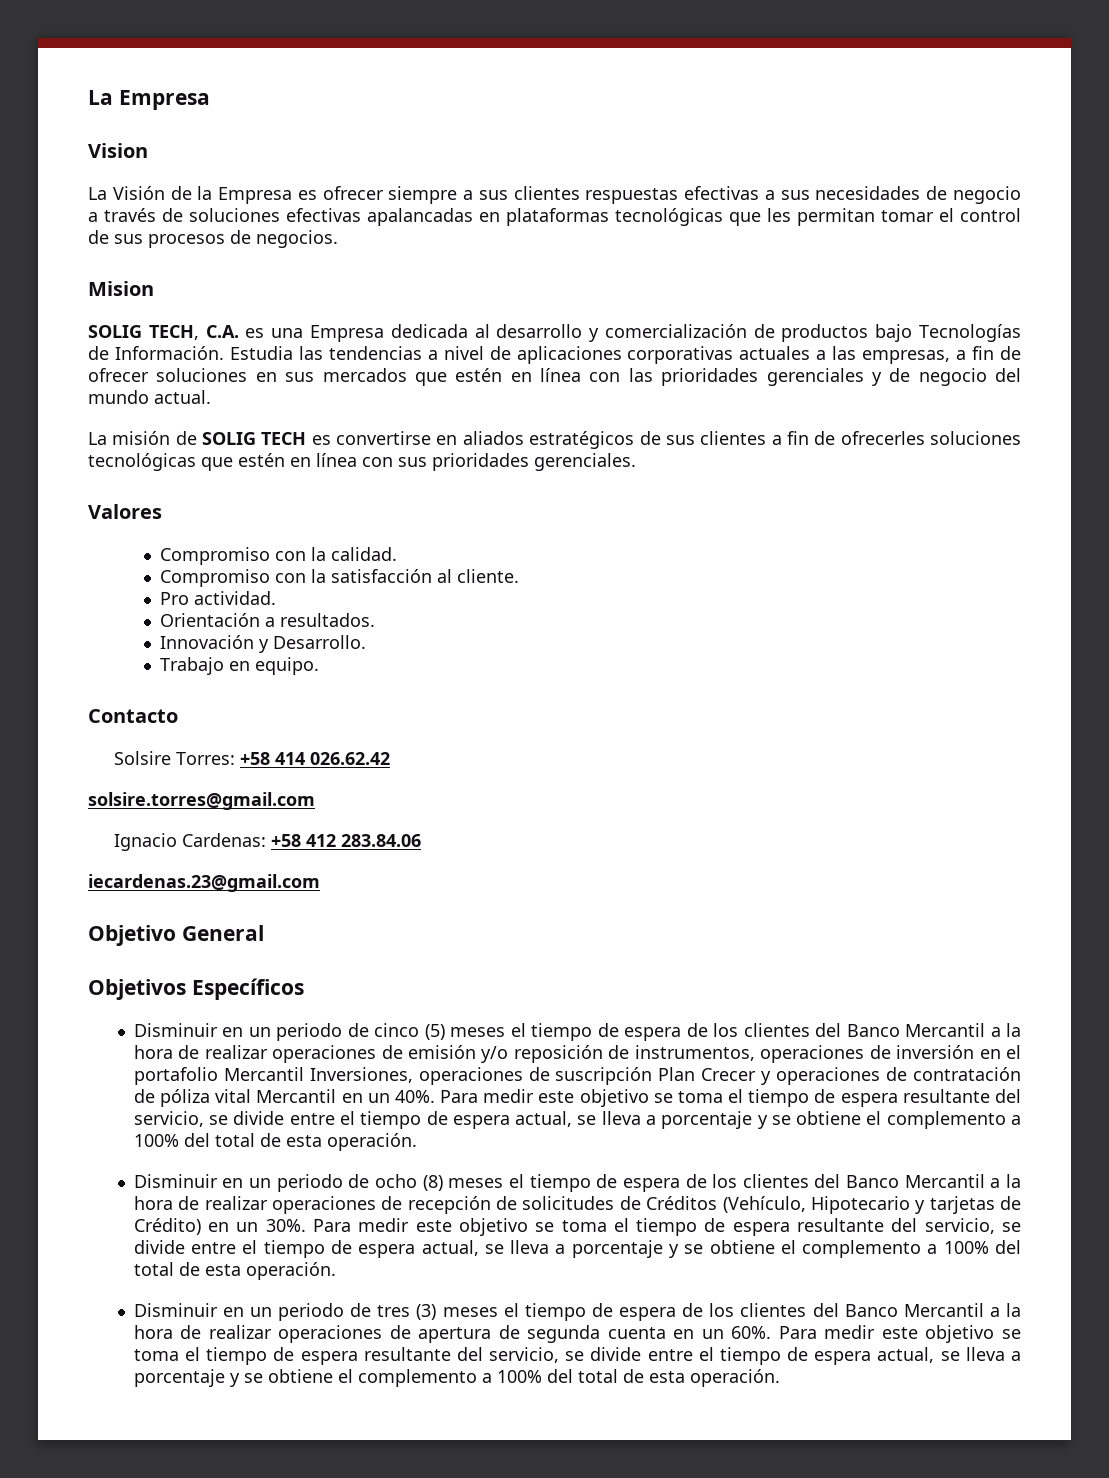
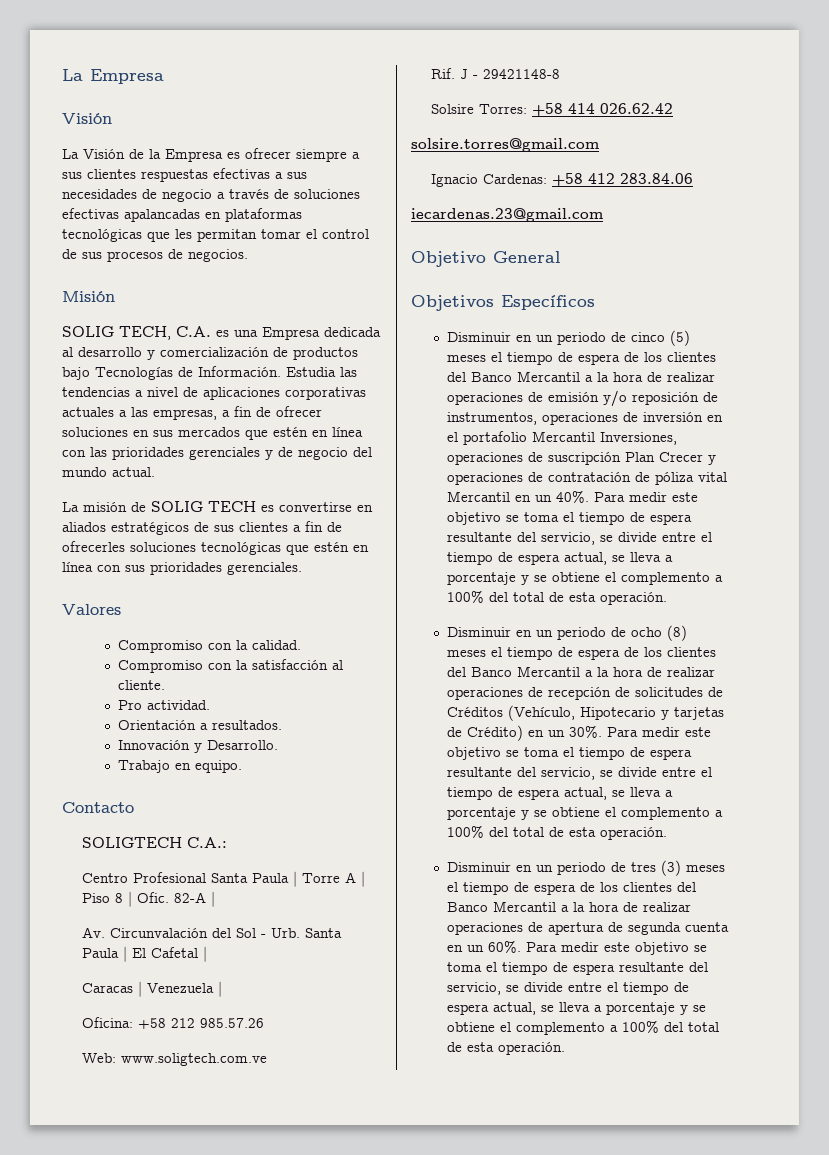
[88,143,148,158] Vision -> [62,113,112,124] Visión
[88,281,154,296] Mision -> [62,291,115,302] Misión
(178, 716) none -> [82,837,228,848] [82,871,366,887] [82,891,216,907] [82,927,343,938] [82,946,208,962] [82,981,223,997] [82,1017,265,1029] [82,1053,268,1066] [431,68,561,79] // SOLIGTECH C.A.: // Centro Profesional Santa Paula | Torre A | Piso 8 | Ofic. 82-A | // Av. Circunvalación del Sol - Urb. Santa Paula | El Cafetal | // Caracas | Venezuela | // Oficina: +58 212 985.57.26 // Web: www.soligtech.com.ve // Rif. J - 29421148-8

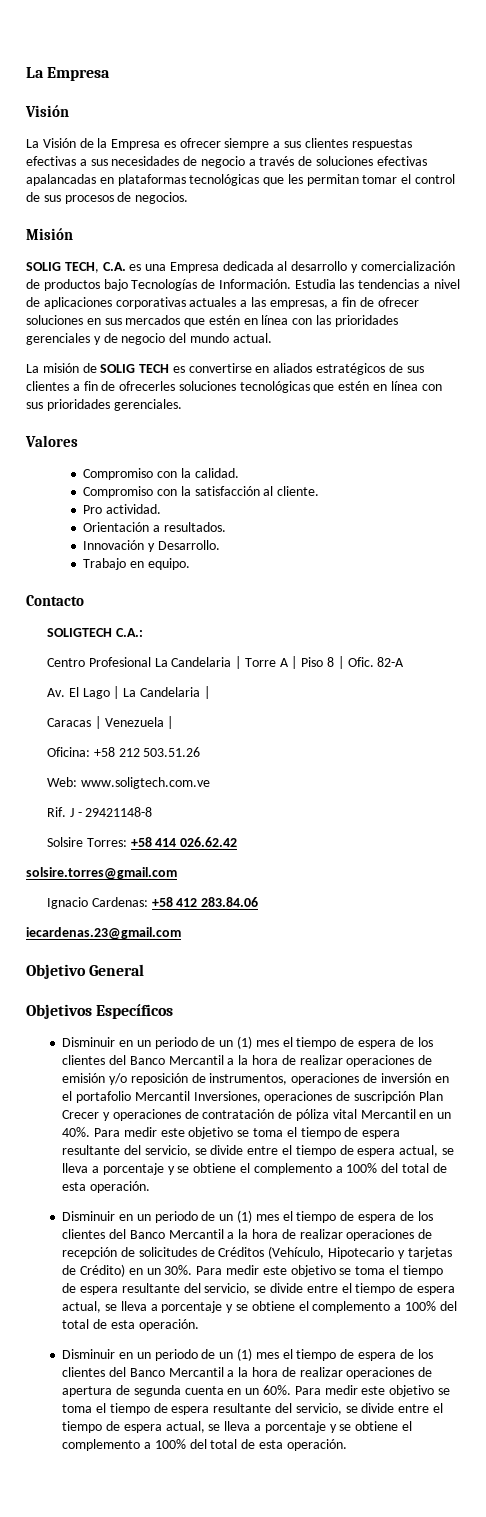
[211,873,290,883] Santa Paula -> [154,657,232,667] La Candelaria
[211,891,216,907] | -> (405, 662) none
[110,928,343,938] [82,946,199,962] Circunvalación del Sol - Urb. Santa Paula | El Cafetal -> [68,686,200,699] El Lago | La Candelaria
[200,1018,265,1028] 985.57.26 -> [143,747,201,757] 503.51.26
[631,330,691,346] [447,355,487,362] cinco (5) meses -> [219,1036,279,1049] un (1) mes
[631,625,688,641] [447,650,487,657] ocho (8) meses -> [219,1210,279,1223] un (1) mes
[631,860,726,876] tres (3) meses -> [219,1348,279,1361] un (1) mes

